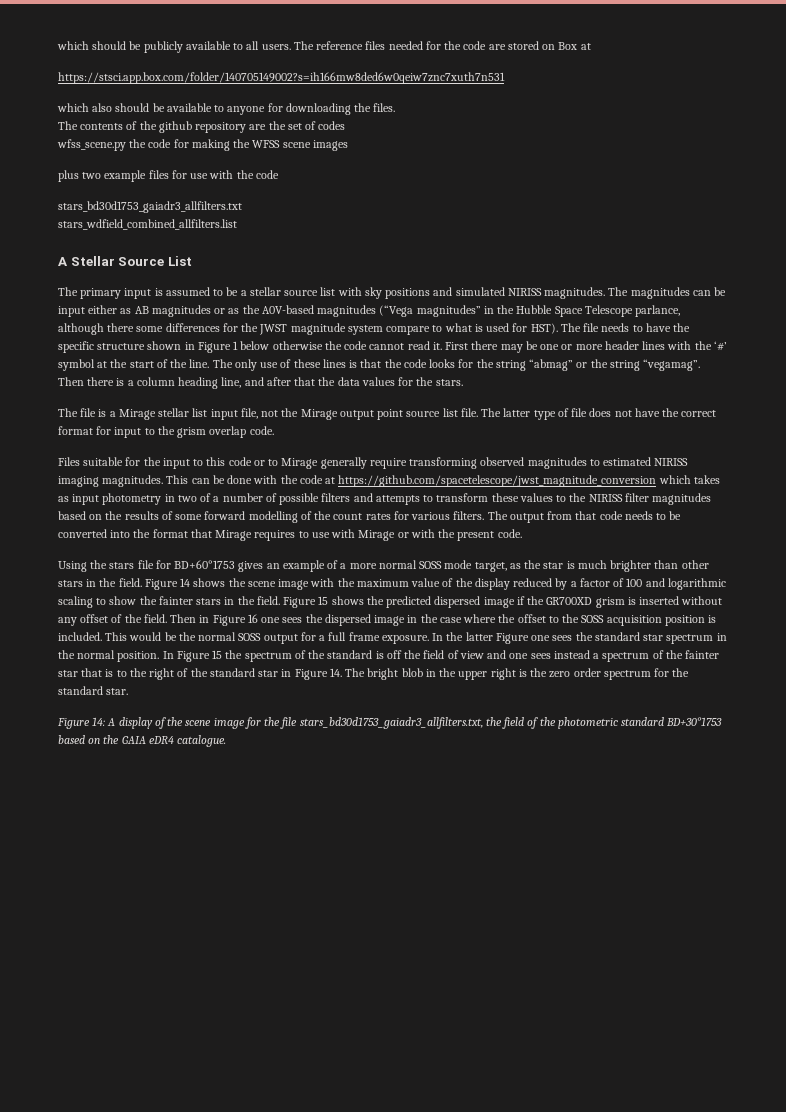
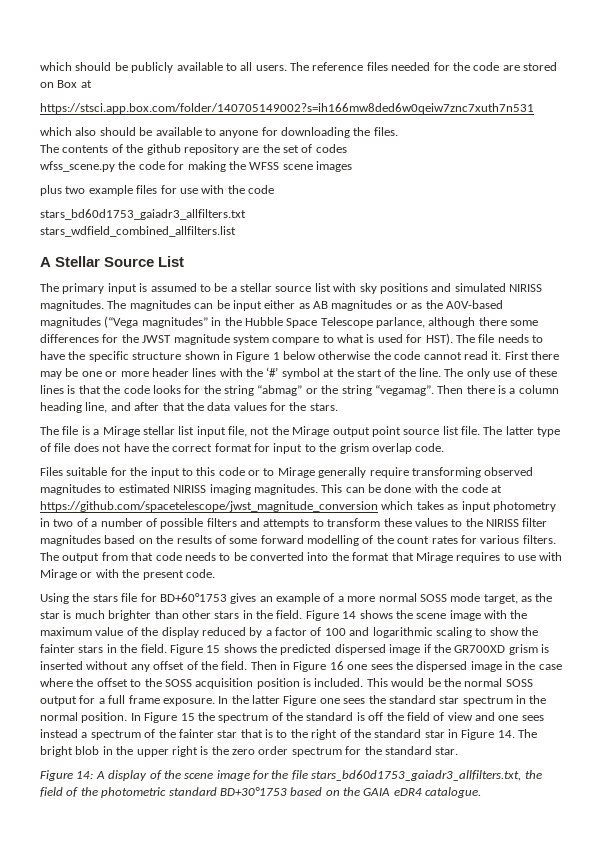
[58,201,242,213] stars_bd30d1753_gaiadr3_allfilters.txt -> [40,209,246,220] stars_bd60d1753_gaiadr3_allfilters.txt
[299,717,483,729] stars_bd30d1753_gaiadr3_allfilters.txt, -> [311,770,522,781] stars_bd60d1753_gaiadr3_allfilters.txt,

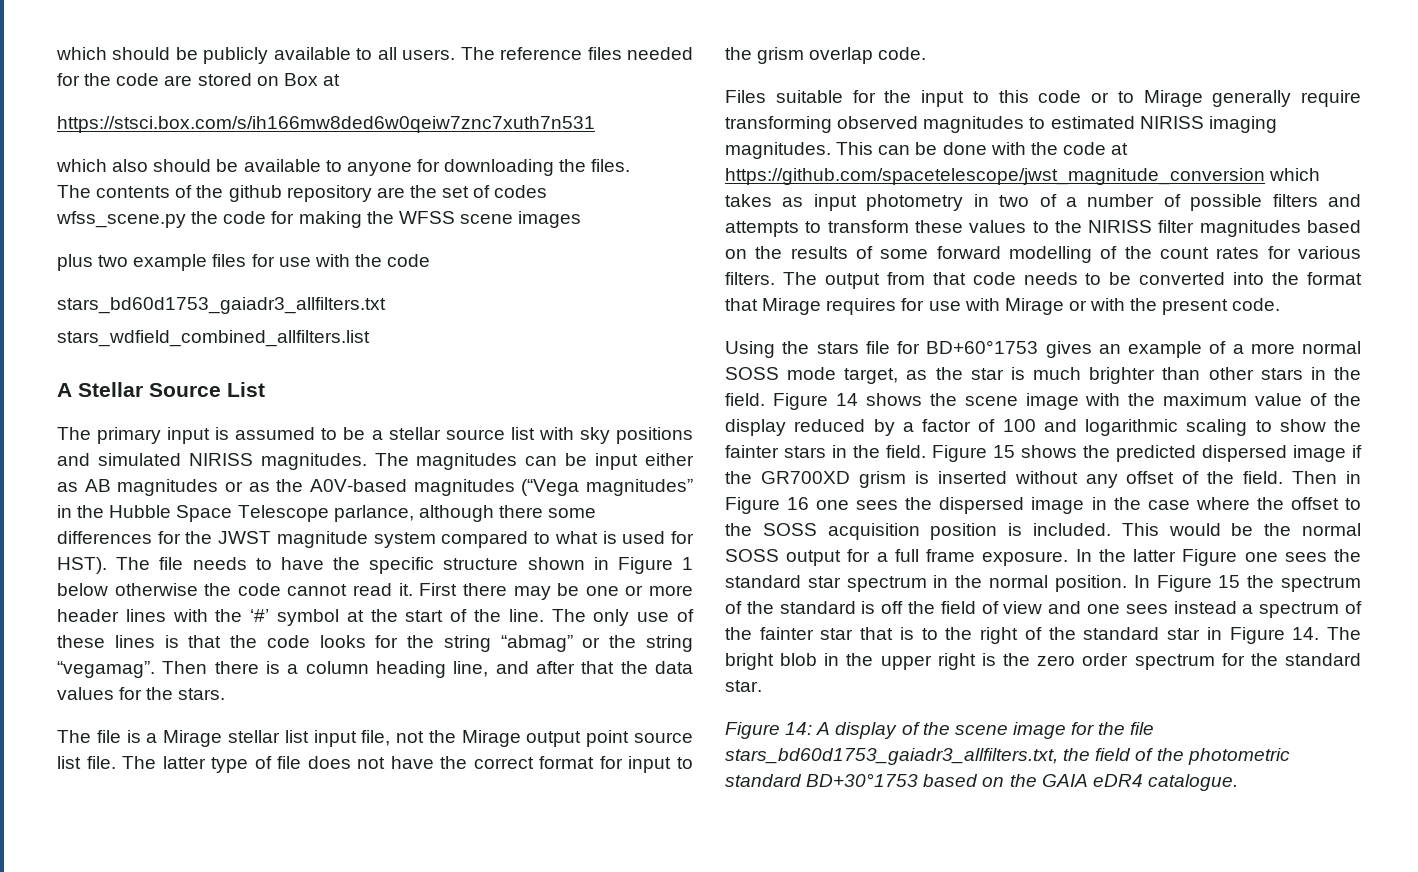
[40,103,534,114] https://stsci.app.box.com/folder/140705149002?s=ih166mw8ded6w0qeiw7znc7xuth7n531 -> [57,116,595,133] https://stsci.box.com/s/ih166mw8ded6w0qeiw7znc7xuth7n531
[272,337,320,345] compare -> [441,531,529,548] compared
[503,553,515,561] to -> [901,298,925,311] for

